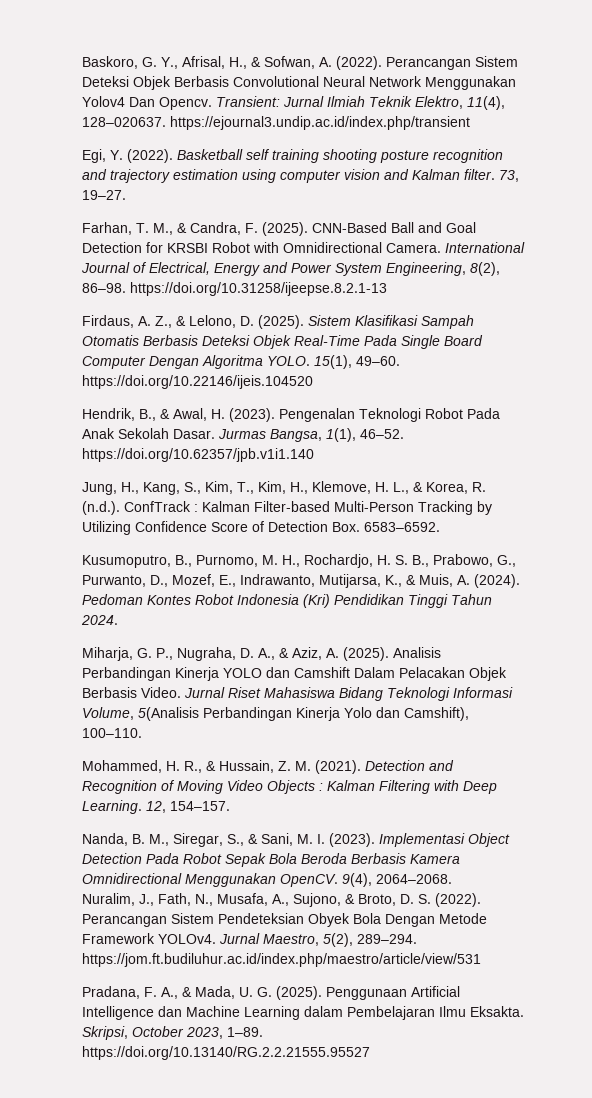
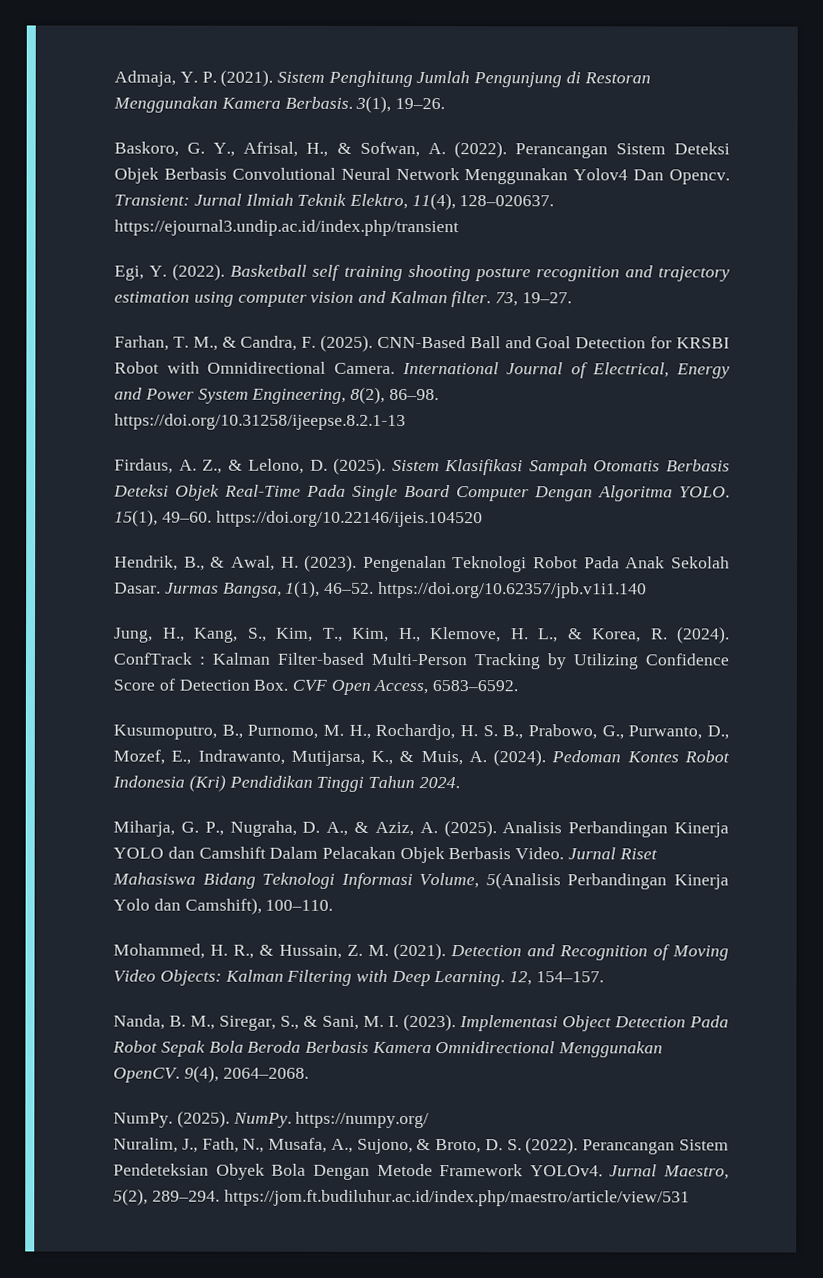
(82, 62) none -> [114,69,651,88] [113,95,445,113] Admaja, Y. P. (2021). Sistem Penghitung Jumlah Pengunjung di Restoran Menggunakan Kamera Berbasis. 3(1), 19–26. //
[82,501,121,515] (n.d.). -> [676,626,730,644] (2024).
(361, 527) none -> [291,679,429,695] CVF Open Access,
[267,780,324,794] Objects : -> [159,969,222,986] Objects:
(453, 879) none -> [113,1110,430,1129] // NumPy. (2025). NumPy. https://numpy.org/
[82,986,461,1000] [82,1006,525,1020] [82,1026,264,1040] [82,1046,371,1060] // Pradana, F. A., & Mada, U. G. (2025). Penggunaan Artificial Intelligence dan Machine Learning dalam Pembelajaran Ilmu Eksakta. Skripsi, October 2023, 1–89. https://doi.org/10.13140/RG.2.2.21555.95527 -> (690, 1198) none

